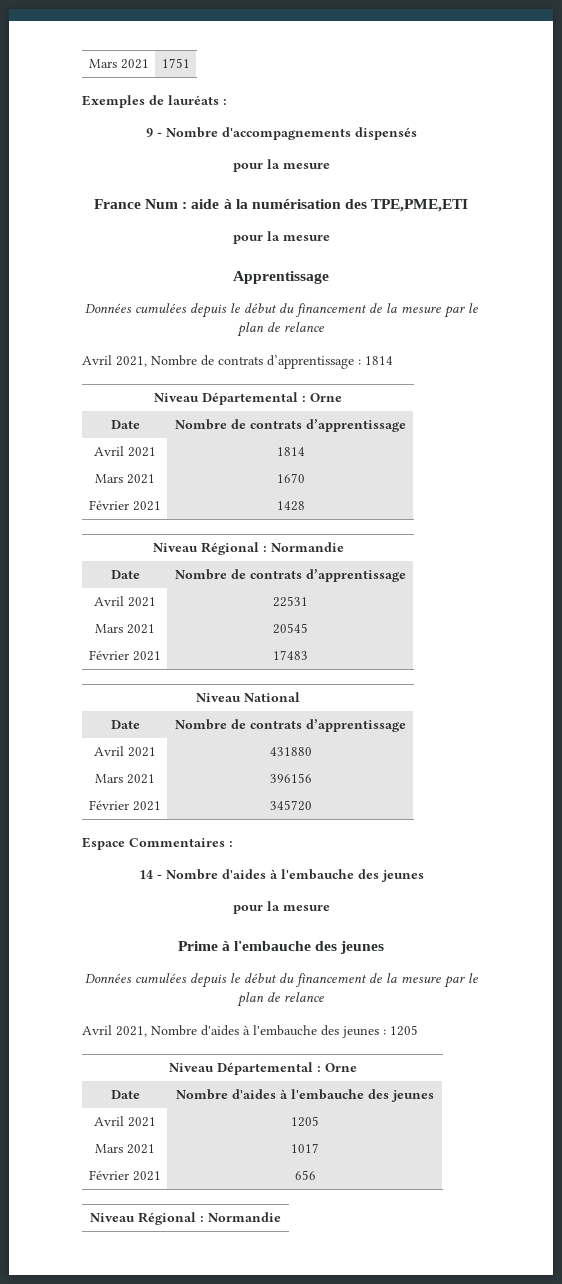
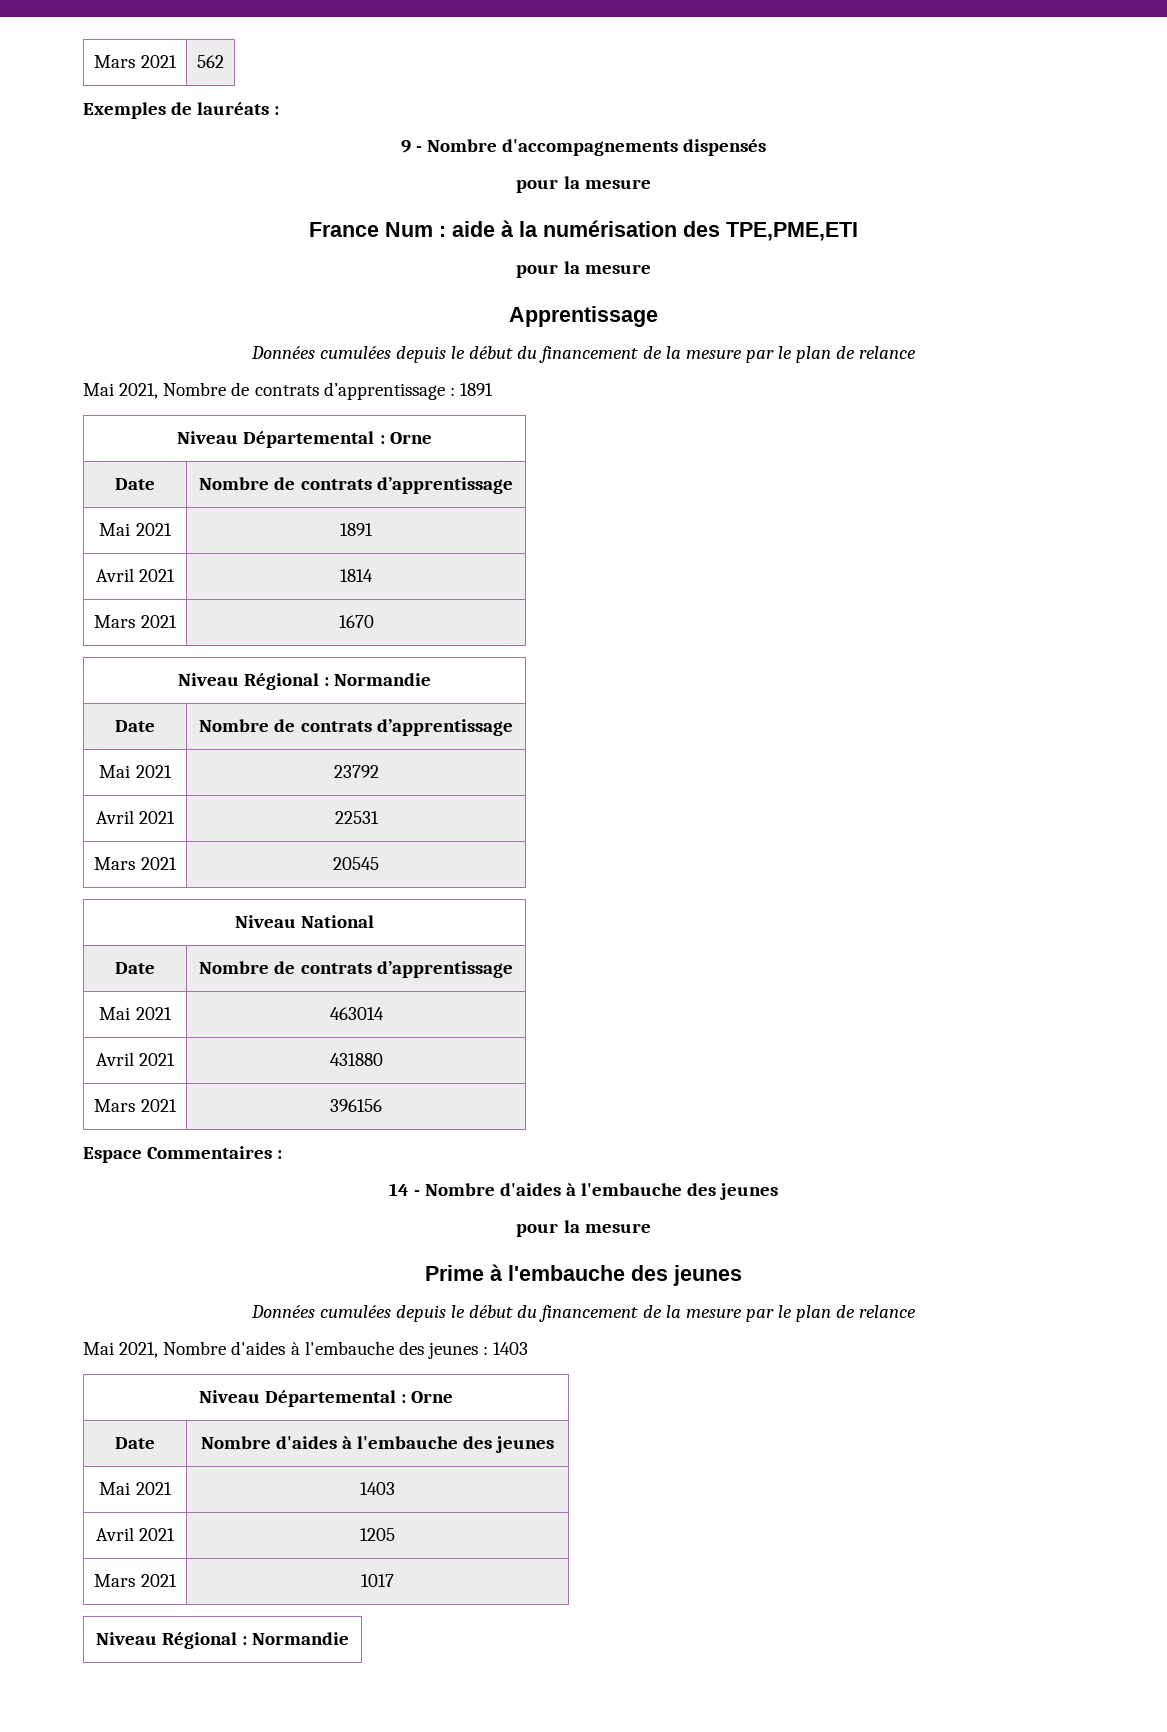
[89,59,149,69] [162,58,190,68] Mars 2021 | 1751 -> [94,55,177,68] [197,55,224,68] Mars 2021 | 562
[82,355,112,365] Avril -> [83,383,114,396] Mai
[365,356,393,365] 1814 -> [459,383,493,396] 1891
(406, 425) none -> [99,523,172,536] [340,523,373,536] // Mai 2021 | 1891
[89,500,161,511] [276,501,305,511] // Février 2021 | 1428 -> (374, 621) none
(406, 575) none -> [99,765,172,778] [333,765,379,778] // Mai 2021 | 23792
[89,650,161,661] [273,650,308,660] // Février 2021 | 17483 -> (379, 863) none
(406, 725) none -> [99,1007,172,1020] [329,1007,384,1020] // Mai 2021 | 463014
[89,800,161,811] [269,800,312,811] // Février 2021 | 345720 -> (382, 1105) none
[82,1025,112,1035] Avril -> [83,1342,114,1355] Mai
[390,1025,418,1036] 1205 -> [493,1342,529,1355] 1403
(434, 1096) none -> [99,1482,172,1495] [360,1482,395,1495] // Mai 2021 | 1403
[89,1170,161,1181] [294,1170,316,1180] // Février 2021 | 656 -> (394, 1580) none

